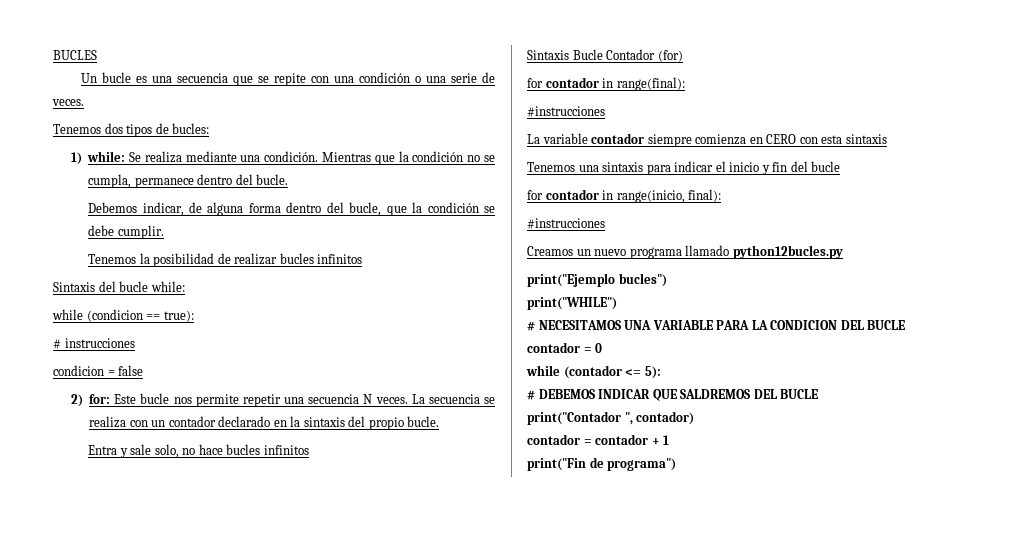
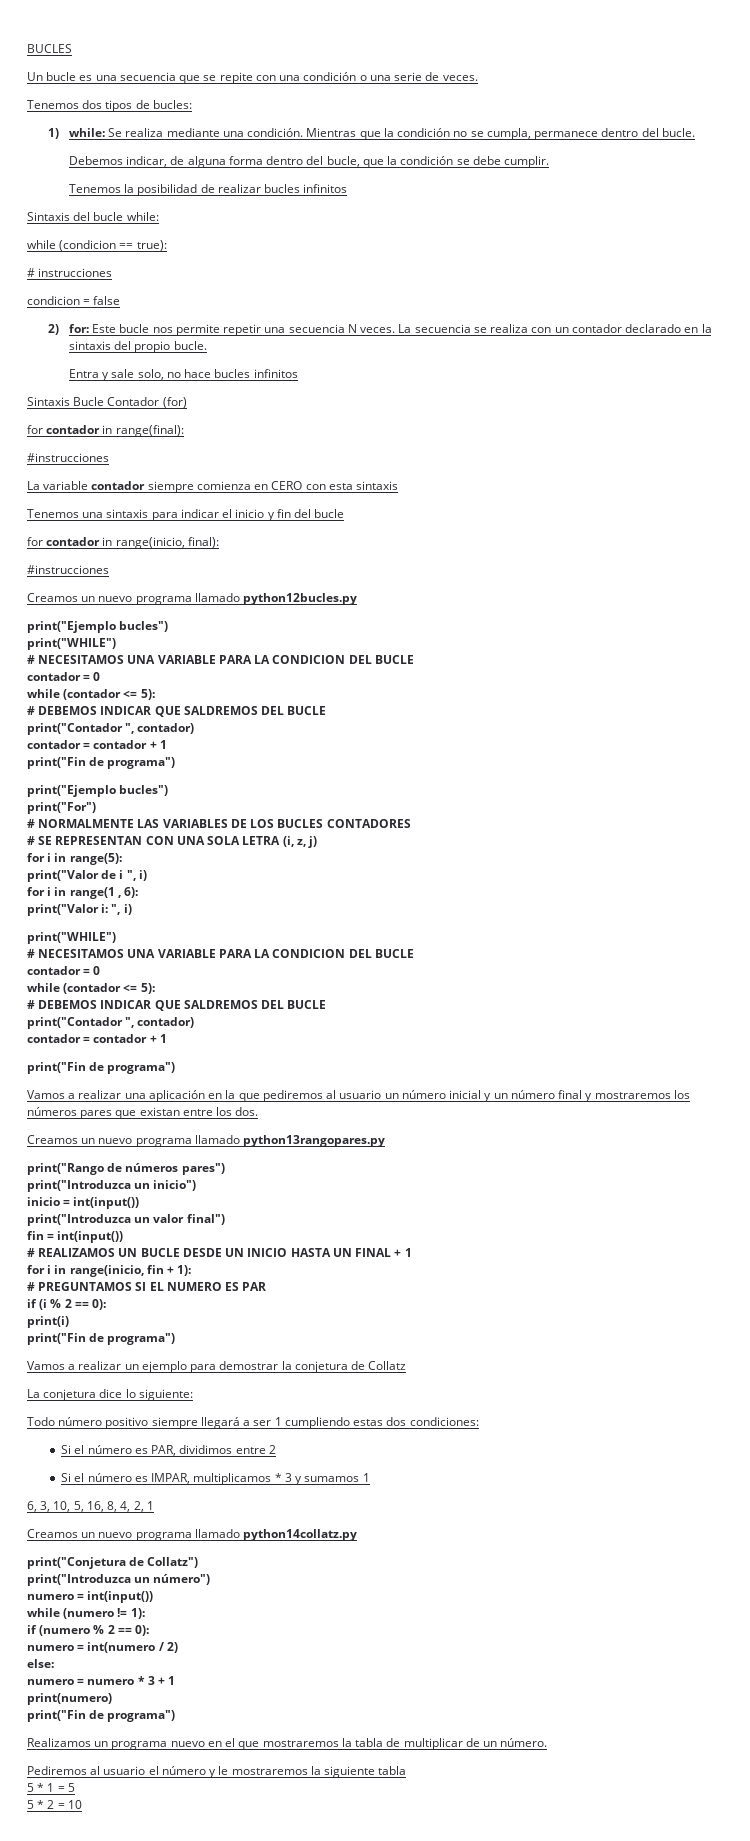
(677, 464) none -> [27,785,169,797] [27,802,96,814] [27,819,411,828] [27,836,318,848] [27,853,122,865] [27,870,147,882] [27,887,139,899] [27,904,132,916] [27,932,116,944] [27,949,414,958] [27,966,101,975] [27,983,155,994] [27,1000,327,1011] [27,1017,195,1029] [27,1034,167,1043] [27,1062,176,1074] [27,1090,690,1102] [27,1107,259,1119] [27,1135,386,1147] [27,1163,225,1175] [27,1180,197,1192] [27,1197,140,1209] [27,1214,225,1226] [27,1231,124,1243] [27,1248,412,1257] [27,1265,192,1277] [27,1282,267,1291] [27,1299,107,1310] [27,1316,69,1328] [27,1333,176,1345] [27,1361,407,1373] [27,1389,193,1401] [27,1417,479,1429] [61,1445,276,1456] [61,1473,370,1485] [27,1501,154,1512] [27,1529,358,1541] [27,1557,199,1569] [27,1574,211,1586] [27,1591,154,1603] [27,1608,145,1619] [27,1625,150,1636] [27,1642,178,1653] [27,1659,54,1668] [27,1676,176,1685] [27,1693,112,1705] [27,1710,176,1722] [27,1738,548,1750] [27,1766,407,1778] [27,1783,75,1792] [27,1800,82,1809] // print("Ejemplo bucles") // print("For") // # NORMALMENTE LAS VARIABLES DE LOS BUCLES CONTADORES // # SE REPRESENTAN CON UNA SOLA LETRA (i, z, j) // for i in range(5): // print("Valor de i ", i) // for i in range(1 , 6): // print("Valor i: ", i) // print("WHILE") // # NECESITAMOS UNA VARIABLE PARA LA CONDICION DEL BUCLE // contador = 0 // while (contador <= 5): // # DEBEMOS INDICAR QUE SALDREMOS DEL BUCLE // print("Contador ", contador) // contador = contador + 1 // print("Fin de programa") // Vamos a realizar una aplicación en la que pediremos al usuario un número inicial y un número final y mostraremos los números pares que existan entre los dos. // Creamos un nuevo programa llamado python13rangopares.py // print("Rango de números pares") // print("Introduzca un inicio") // inicio = int(input()) // print("Introduzca un valor final") // fin = int(input()) // # REALIZAMOS UN BUCLE DESDE UN INICIO HASTA UN FINAL + 1 // for i in range(inicio, fin + 1): // # PREGUNTAMOS SI EL NUMERO ES PAR // if (i % 2 == 0): // print(i) // print("Fin de programa") // Vamos a realizar un ejemplo para demostrar la conjetura de Collatz // La conjetura dice lo siguiente: // Todo número positivo siempre llegará a ser 1 cumpliendo estas dos condiciones: // Si el número es PAR, dividimos entre 2 // Si el número es IMPAR, multiplicamos * 3 y sumamos 1 // 6, 3, 10, 5, 16, 8, 4, 2, 1 // Creamos un nuevo programa llamado python14collatz.py // print("Conjetura de Collatz") // print("Introduzca un número") // numero = int(input()) // while (numero != 1): // if (numero % 2 == 0): // numero = int(numero / 2) // else: // numero = numero * 3 + 1 // print(numero) // print("Fin de programa") // Realizamos un programa nuevo en el que mostraremos la tabla de multiplicar de un número. // Pediremos al usuario el número y le mostraremos la siguiente tabla // 5 * 1 = 5 // 5 * 2 = 10

